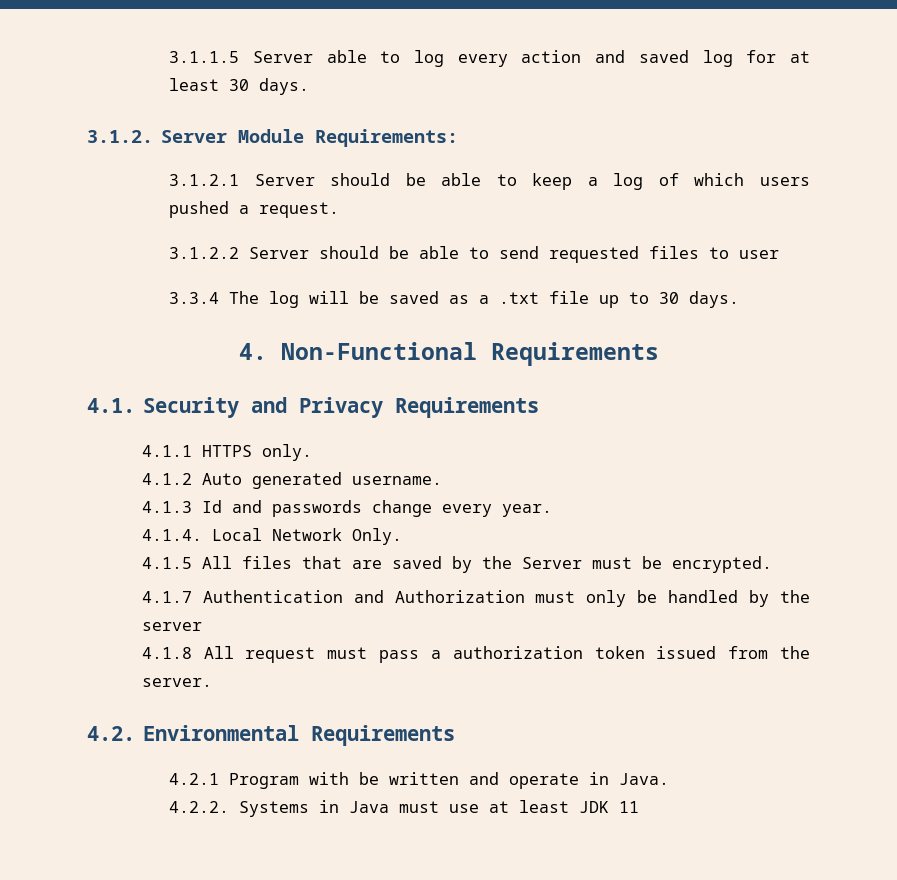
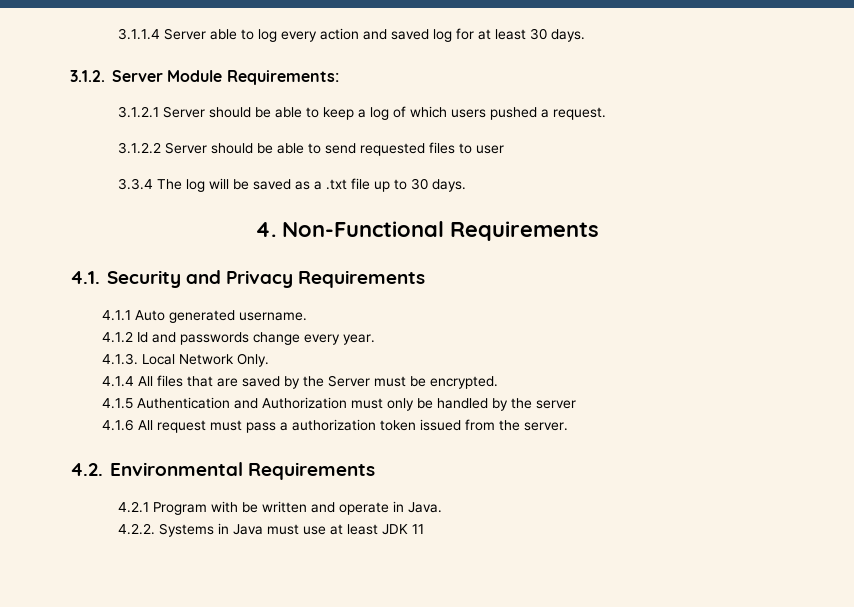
[169,51,240,63] 3.1.1.5 -> [118,28,161,40] 3.1.1.4
[201,444,312,461] [141,473,192,485] HTTPS only. // 4.1.2 -> (132, 315) none
[141,501,192,513] 4.1.3 -> [102,331,134,343] 4.1.2
[141,529,202,541] 4.1.4. -> [102,353,139,365] 4.1.3.
[141,557,192,569] 4.1.5 -> [102,376,135,387] 4.1.4
[141,591,192,603] 4.1.7 -> [102,398,134,409] 4.1.5
[141,647,192,659] 4.1.8 -> [102,419,135,431] 4.1.6

